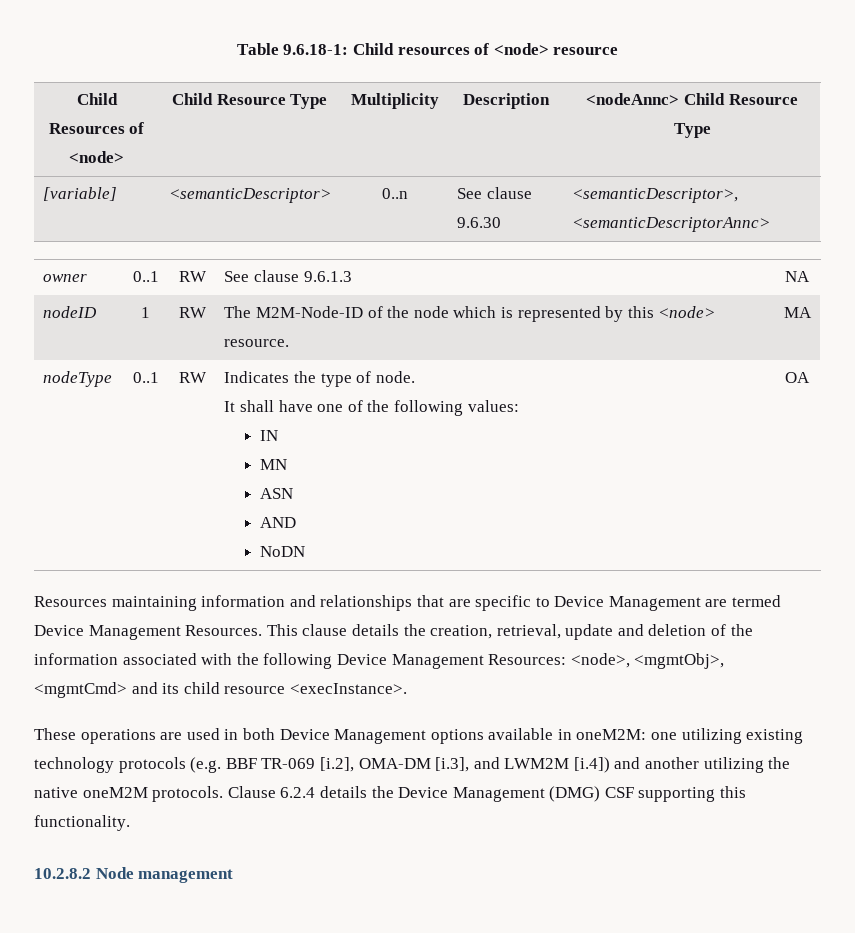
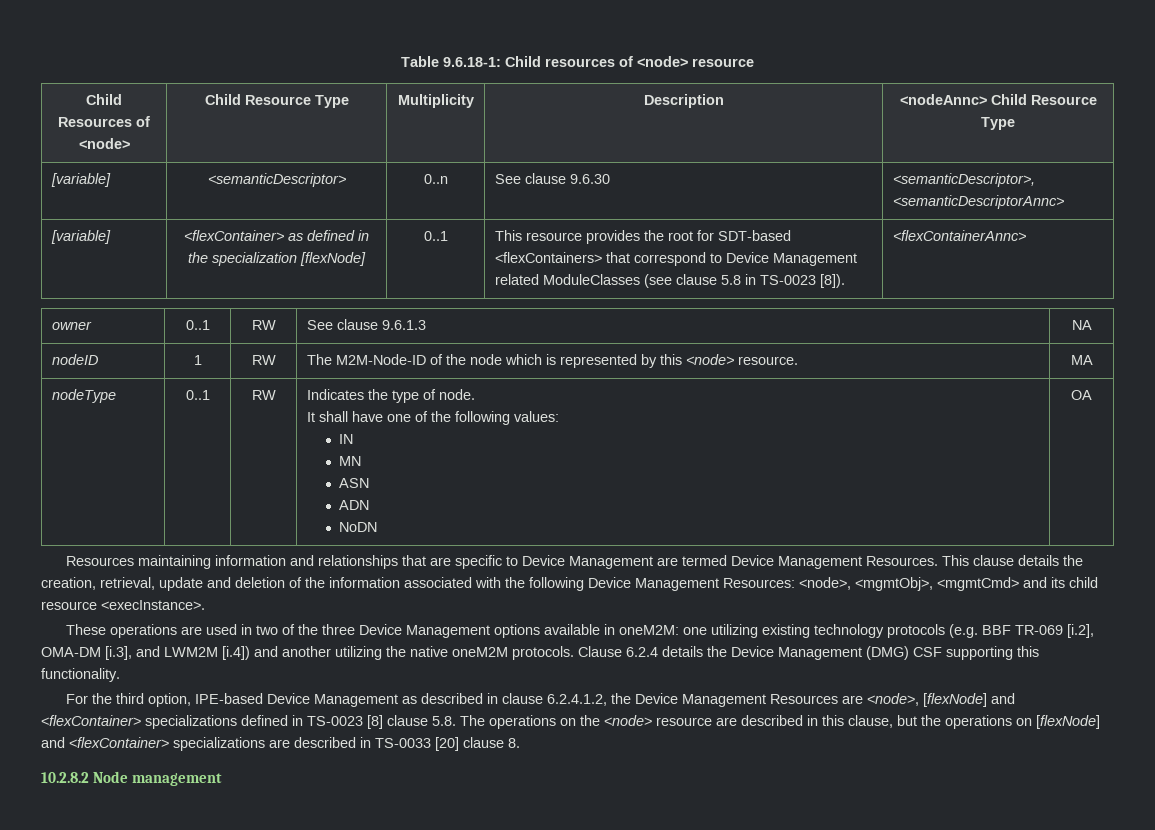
(771, 224) none -> [50,230,111,244] [184,230,369,241] [188,252,366,266] [423,231,448,241] [494,230,791,244] [494,252,857,266] [494,274,845,288] [892,230,1026,241] // [variable] | <flexContainer> as defined in the specialization [flexNode] | 0..1 | This resource provides the root for SDT-based <flexContainers> that correspond to Device Management related ModuleClasses (see clause 5.8 in TS-0023 [8]). | <flexContainerAnnc>
[259,517,296,528] AND -> [338,500,369,510] ADN
[242,728,275,740] both -> [255,624,355,635] two of the three
(130, 823) none -> [65,693,1015,707] [41,715,1100,729] [41,737,520,751] // For the third option, IPE-based Device Management as described in clause 6.2.4.1.2, the Device Management Resources are <node>, [flexNode] and <flexContainer> specializations defined in TS-0023 [8] clause 5.8. The operations on the <node> resource are described in this clause, but the operations on [flexNode] and <flexContainer> specializations are described in TS-0033 [20] clause 8.

